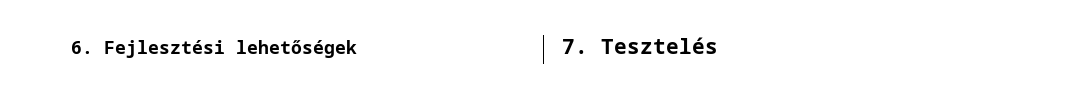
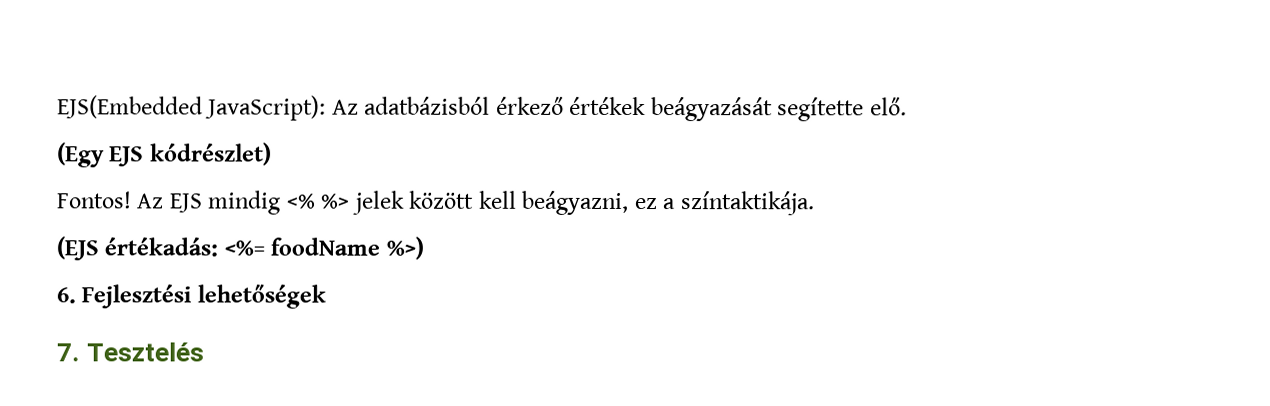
(71, 47) none -> [57,95,907,122] [57,142,272,168] [56,190,815,216] [56,236,424,261] EJS(Embedded JavaScript): Az adatbázisból érkező értékek beágyazását segítette elő. // (Egy EJS kódrészlet) // Fontos! Az EJS mindig <% %> jelek között kell beágyazni, ez a színtaktikája. // (EJS értékadás: <%= foodName %>) //

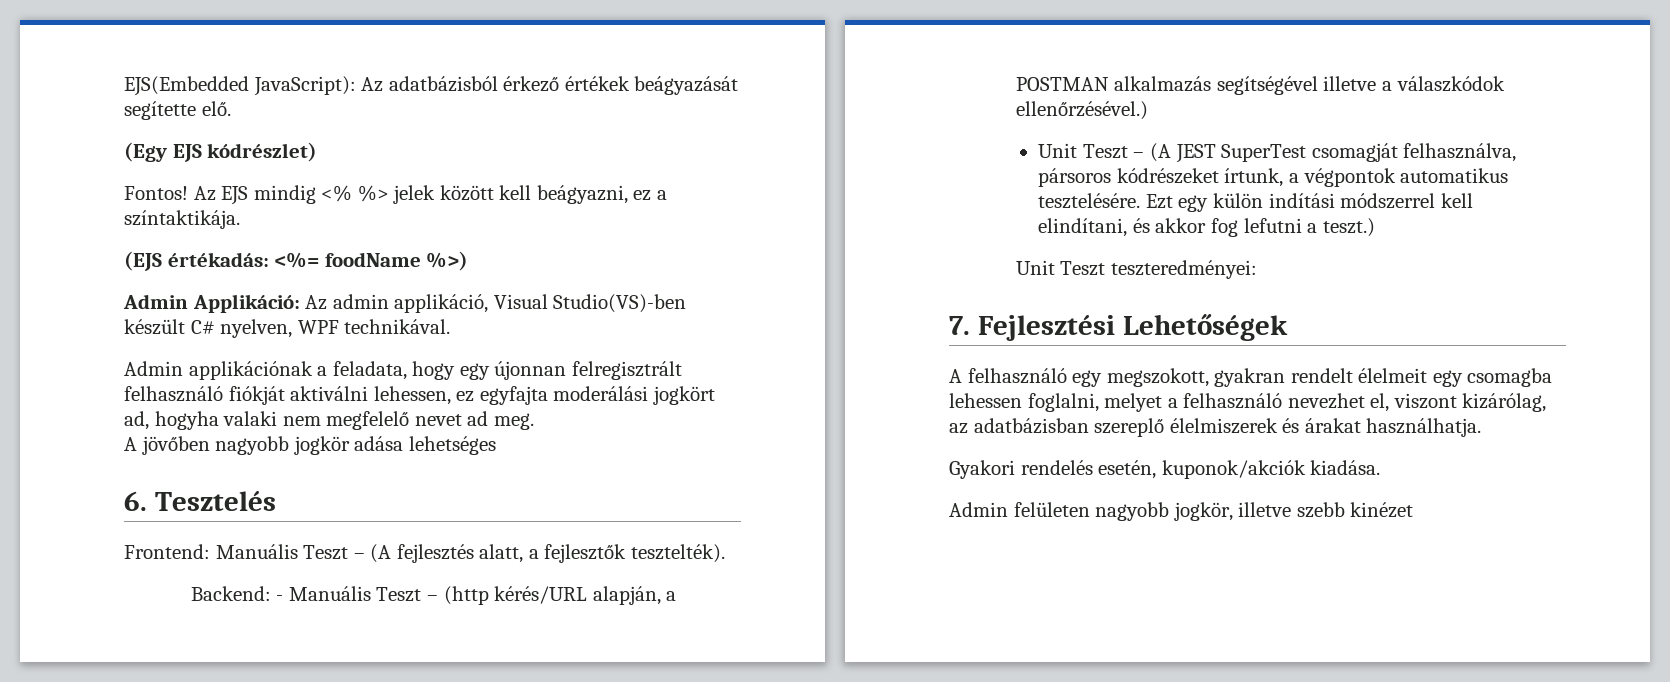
[56,284,326,309] [56,342,205,362] 6. Fejlesztési lehetőségek // 7. Tesztelés -> [123,294,687,313] [124,319,451,338] [124,361,682,380] [124,386,715,405] [124,411,534,430] [124,436,496,455] [124,491,276,511] [124,544,725,563] [190,586,677,605] [1015,76,1505,95] [1015,101,1148,120] [1038,143,1517,163] [1038,168,1509,187] [1038,193,1473,212] [1038,218,1375,237] [1015,260,1257,279] [949,314,1288,341] [949,368,1553,387] [949,393,1547,412] [949,418,1482,437] [949,460,1381,479] [949,502,1414,521] Admin Applikáció: Az admin applikáció, Visual Studio(VS)-ben készült C# nyelven, WPF technikával. // Admin applikációnak a feladata, hogy egy újonnan felregisztrált felhasználó fiókját aktiválni lehessen, ez egyfajta moderálási jogkört ad, hogyha valaki nem megfelelő nevet ad meg. // A jövőben nagyobb jogkör adása lehetséges // 6. Tesztelés // Frontend: Manuális Teszt – (A fejlesztés alatt, a fejlesztők tesztelték). // Backend: - Manuális Teszt – (http kérés/URL alapján, a POSTMAN alkalmazás segítségével illetve a válaszkódok ellenőrzésével.) // Unit Teszt – (A JEST SuperTest csomagját felhasználva, pársoros kódrészeket írtunk, a végpontok automatikus tesztelésére. Ezt egy külön indítási módszerrel kell elindítani, és akkor fog lefutni a teszt.) // Unit Teszt teszteredményei: // 7. Fejlesztési Lehetőségek // A felhasználó egy megszokott, gyakran rendelt élelmeit egy csomagba lehessen foglalni, melyet a felhasználó nevezhet el, viszont kizárólag, az adatbázisban szereplő élelmiszerek és árakat használhatja. // Gyakori rendelés esetén, kuponok/akciók kiadása. // Admin felületen nagyobb jogkör, illetve szebb kinézet

